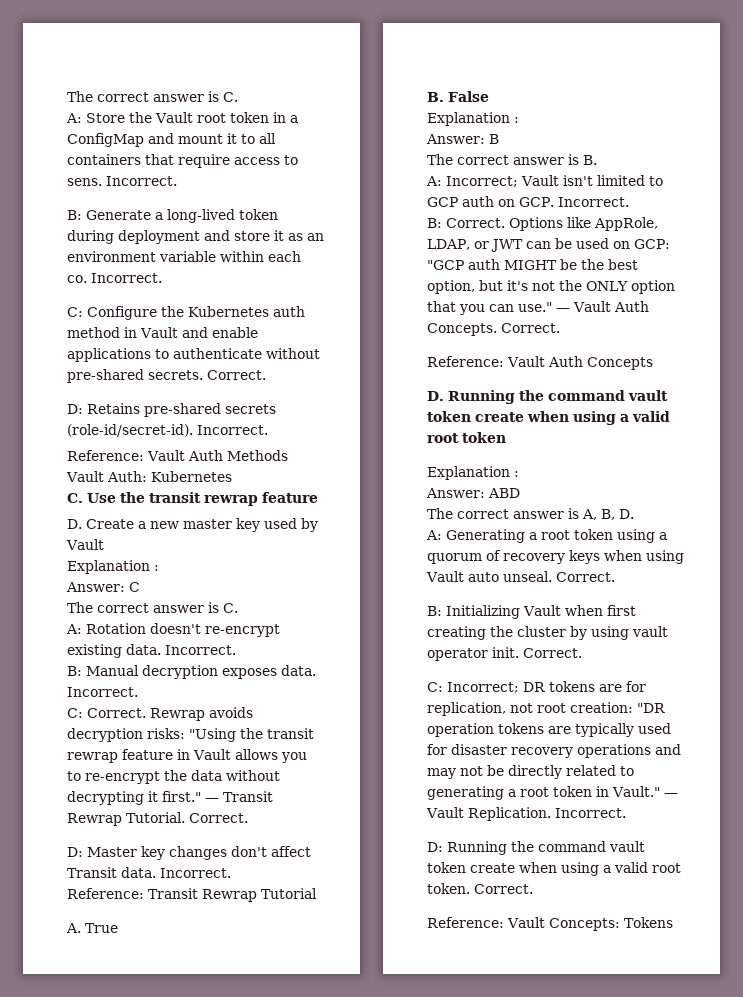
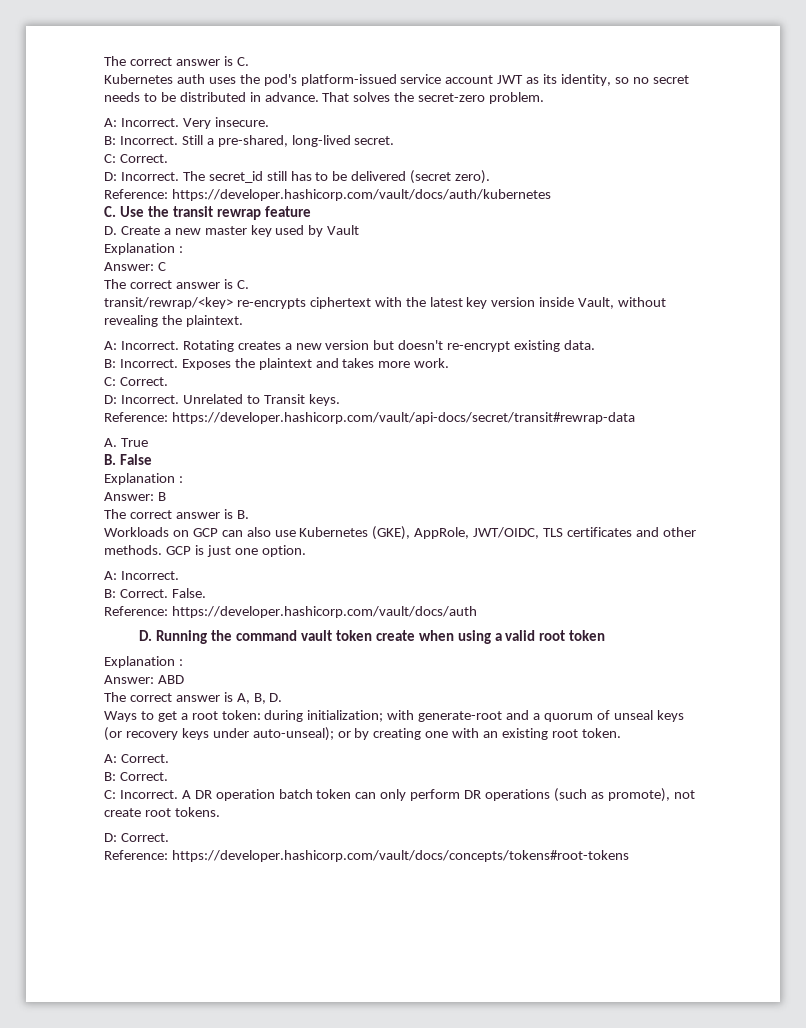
[67,91,238,102] [66,112,298,123] [67,133,276,147] [67,154,298,168] [67,176,177,186] [67,209,278,223] [67,230,324,244] [67,251,301,262] [67,273,162,283] [67,306,305,320] [67,327,258,338] [67,348,320,362] [67,369,266,383] [67,403,276,417] [67,424,268,437] [67,450,288,461] [66,471,232,482] The correct answer is C. // A: Store the Vault root token in a ConfigMap and mount it to all containers that require access to sens. Incorrect. // B: Generate a long-lived token during deployment and store it as an environment variable within each co. Incorrect. // C: Configure the Kubernetes auth method in Vault and enable applications to authenticate without pre-shared secrets. Correct. // D: Retains pre-shared secrets (role-id/secret-id). Incorrect. // Reference: Vault Auth Methods Vault Auth: Kubernetes -> [104,56,249,66] [104,74,689,86] [104,92,545,104] [104,117,269,129] [104,135,395,147] [104,154,168,163] [104,170,491,184] [104,189,551,201] The correct answer is C. // Kubernetes auth uses the pod's platform-issued service account JWT as its identity, so no secret needs to be distributed in advance. That solves the secret-zero problem. // A: Incorrect. Very insecure. // B: Incorrect. Still a pre-shared, long-lived secret. // C: Correct. // D: Incorrect. The secret_id still has to be delivered (secret zero). // Reference: https://developer.hashicorp.com/vault/docs/auth/kubernetes
[66,623,146,634] A: Rotation -> [104,297,667,309] [104,315,243,327] [104,340,395,352] transit/rewrap/<key> re-encrypts ciphertext with the latest key version inside Vault, without revealing the plaintext. // A: Incorrect. Rotating creates a new version but
[165,645,236,655] [67,665,316,679] [67,687,138,697] [67,707,253,721] [67,728,314,742] [67,749,307,763] [67,770,280,784] [67,791,273,805] [67,812,248,826] [67,846,311,860] [67,867,231,878] [67,888,317,902] Incorrect. // B: Manual decryption exposes data. Incorrect. // C: Correct. Rewrap avoids decryption risks: "Using the transit rewrap feature in Vault allows you to re-encrypt the data without decrypting it first." — Transit Rewrap Tutorial. Correct. // D: Master key changes don't affect Transit data. Incorrect. // Reference: Transit Rewrap Tutorial -> [104,358,450,370] [104,377,168,386] [104,394,340,406] [104,412,635,424] // B: Incorrect. Exposes the plaintext and takes more work. // C: Correct. // D: Incorrect. Unrelated to Transit keys. // Reference: https://developer.hashicorp.com/vault/api-docs/secret/transit#rewrap-data
[426,175,663,187] [427,196,629,207] [427,217,658,231] [427,238,670,252] [427,259,638,270] [427,280,675,294] [427,301,649,315] [427,323,560,336] [427,356,653,370] A: Incorrect; Vault isn't limited to GCP auth on GCP. Incorrect. // B: Correct. Options like AppRole, LDAP, or JWT can be used on GCP: "GCP auth MIGHT be the best option, but it's not the ONLY option that you can use." — Vault Auth Concepts. Correct. // Reference: Vault Auth Concepts -> [104,526,696,540] [104,545,306,557] [104,571,179,580] [104,588,206,598] [104,606,477,618] Workloads on GCP can also use Kubernetes (GKE), AppRole, JWT/OIDC, TLS certificates and other methods. GCP is just one option. // A: Incorrect. // B: Correct. False. // Reference: https://developer.hashicorp.com/vault/docs/auth
[426,529,667,543] [427,550,684,564] [426,571,615,582] [427,605,636,619] [427,626,668,640] [427,647,582,661] [427,681,646,693] [427,702,665,716] [427,723,671,737] [427,744,681,758] [427,765,634,779] [427,786,678,800] [426,807,626,821] [427,841,645,855] [427,862,681,876] [427,883,533,894] [427,917,673,931] A: Generating a root token using a quorum of recovery keys when using Vault auto unseal. Correct. // B: Initializing Vault when first creating the cluster by using vault operator init. Correct. // C: Incorrect; DR tokens are for replication, not root creation: "DR operation tokens are typically used for disaster recovery operations and may not be directly related to generating a root token in Vault." — Vault Replication. Incorrect. // D: Running the command vault token create when using a valid root token. Correct. // Reference: Vault Concepts: Tokens -> [104,710,684,722] [104,727,621,741] [104,754,169,763] [104,772,168,781] [104,788,695,802] [104,807,220,817] [104,833,169,842] [104,850,629,862] Ways to get a root token: during initialization; with generate-root and a quorum of unseal keys (or recovery keys under auto-unseal); or by creating one with an existing root token. // A: Correct. // B: Correct. // C: Incorrect. A DR operation batch token can only perform DR operations (such as promote), not create root tokens. // D: Correct. // Reference: https://developer.hashicorp.com/vault/docs/concepts/tokens#root-tokens

